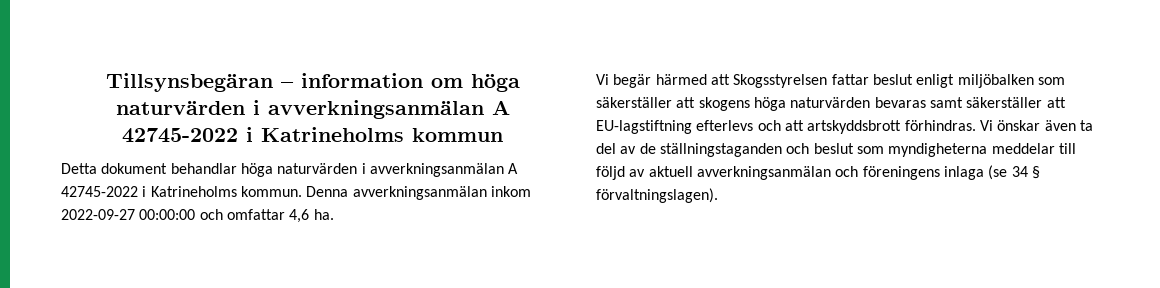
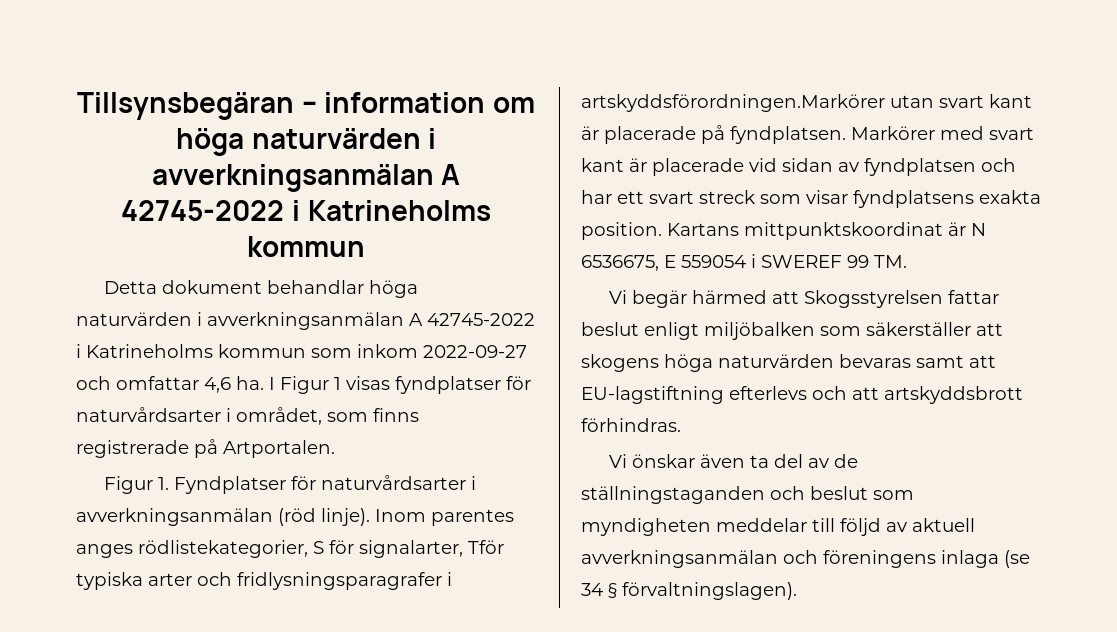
[240,186,487,200] kommun. Denna avverkningsanmälan -> [218,344,352,358] kommun som
[139,209,196,220] 00:00:00 -> (527, 351) none
(334, 214) none -> [269,376,531,394] [76,407,419,425] [76,439,335,458] [103,475,476,494] [76,508,514,526] [76,540,504,558] [76,572,452,590] [581,94,1032,112] [581,125,1034,144] [581,158,1016,176] [581,190,1041,208] [581,222,986,240] [581,254,907,271] I Figur 1 visas fyndplatser för naturvårdsarter i området, som finns registrerade på Artportalen. // Figur 1. Fyndplatser för naturvårdsarter i avverkningsanmälan (röd linje). Inom parentes anges rödlistekategorier, S för signalarter, Tför typiska arter och fridlysningsparagrafer i artskyddsförordningen.Markörer utan svart kant är placerade på fyndplatsen. Markörer med svart kant är placerade vid sidan av fyndplatsen och har ett svart streck som visar fyndplatsens exakta position. Kartans mittpunktskoordinat är N 6536675, E 559054 i SWEREF 99 TM.
[966,97,1043,108] säkerställer -> (964, 361) none
(976, 125) none -> (681, 425) //
[888,143,988,157] myndigheterna -> [581,518,711,536] myndigheten

